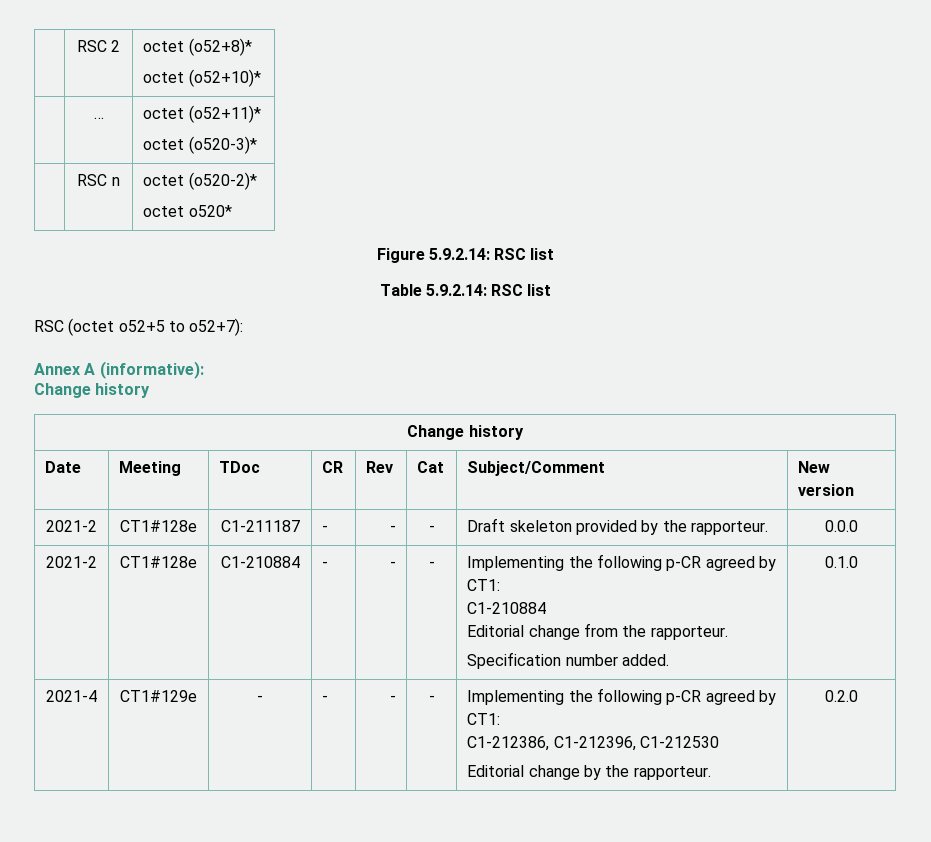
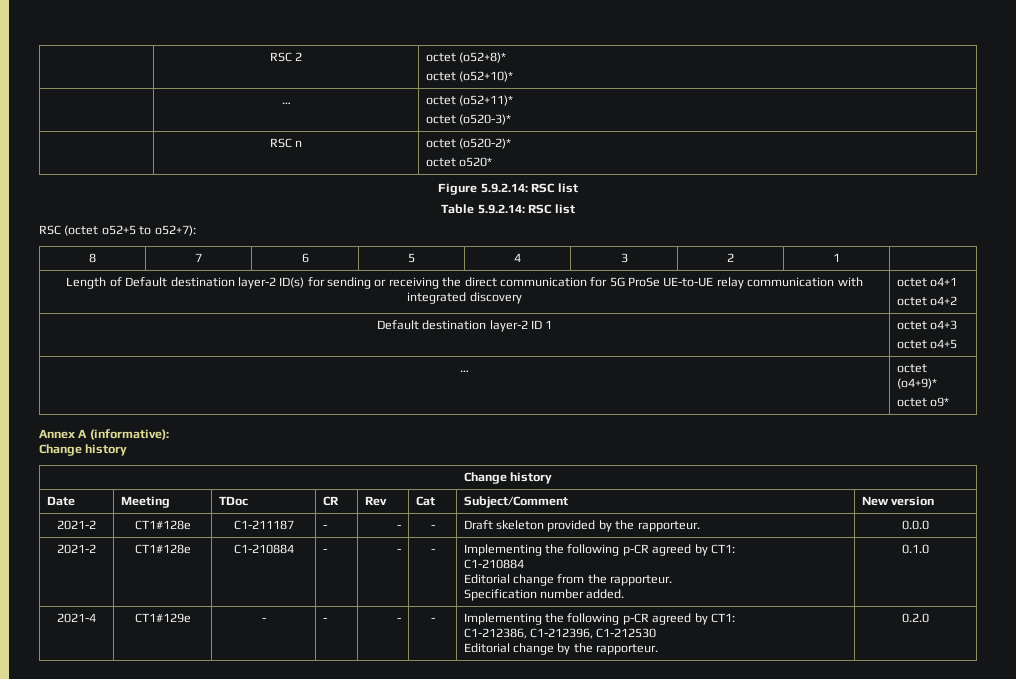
(244, 327) none -> [89,253,96,263] [195,253,202,262] [301,253,309,263] [408,253,415,263] [514,253,521,262] [620,253,628,263] [727,253,734,262] [833,253,840,262] [66,277,863,289] [407,292,522,304] [896,277,958,287] [896,296,958,306] [376,320,553,332] [896,320,958,330] [896,339,958,349] [460,370,469,372] [896,364,927,373] [896,378,937,389] [896,397,950,407] // 8 | 7 | 6 | 5 | 4 | 3 | 2 | 1 | // Length of Default destination layer-2 ID(s) for sending or receiving the direct communication for 5G ProSe UE-to-UE relay communication with integrated discovery | octet o4+1 // octet o4+2 // Default destination layer-2 ID 1 | octet o4+3 // octet o4+5 // … | octet (o4+9)* // octet o9*

